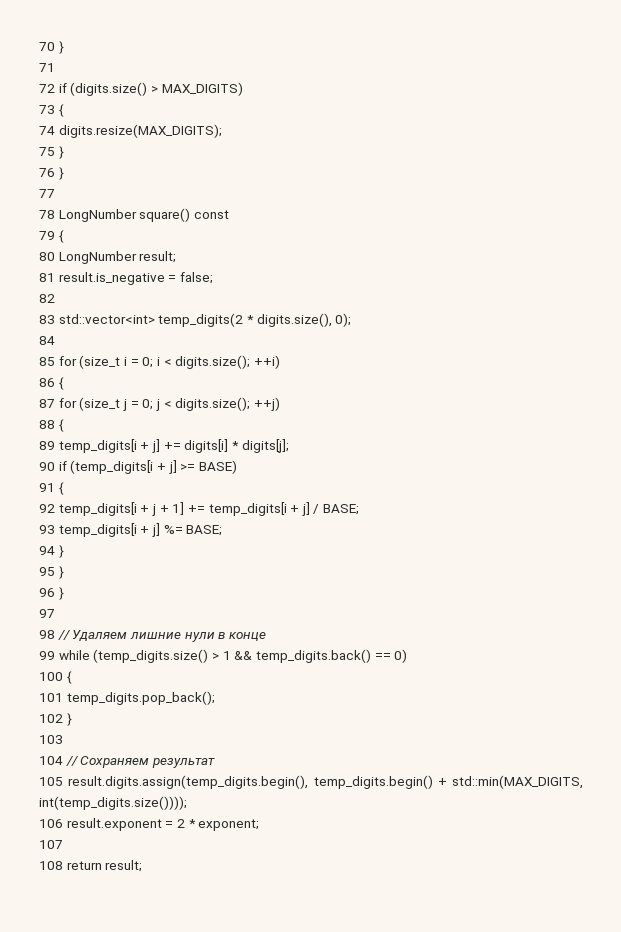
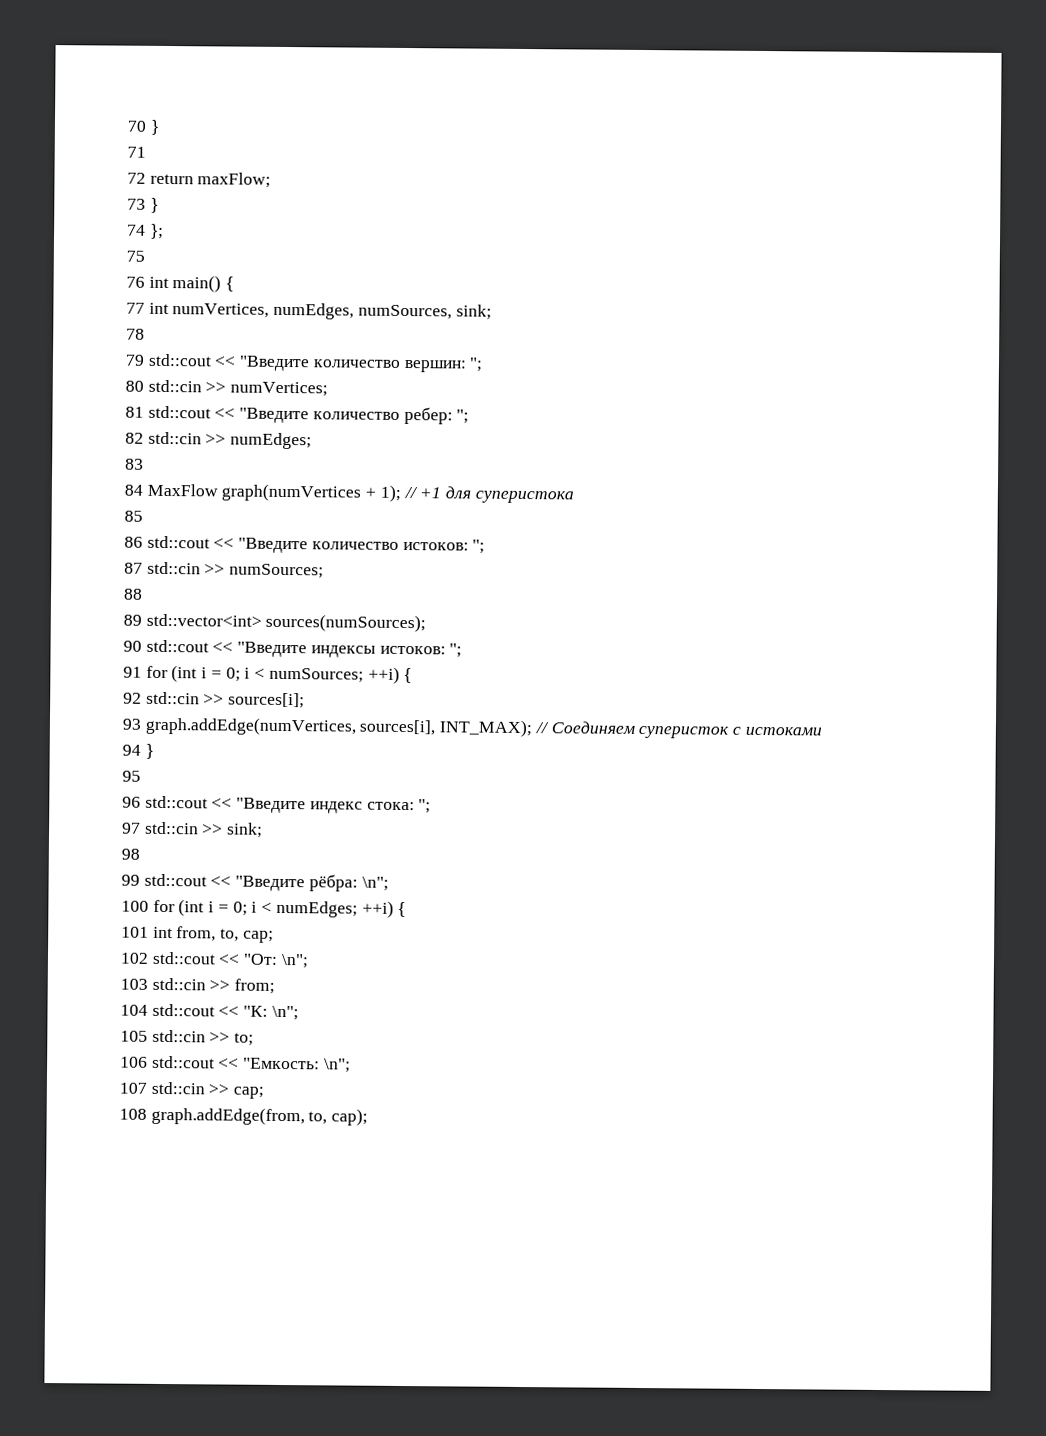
[58,82,243,96] [39,104,64,117] [39,124,222,138] [39,146,64,159] [39,167,64,180] [39,189,55,198] [39,208,229,222] [39,230,64,243] [39,251,177,264] [39,272,213,285] [39,294,55,303] [39,313,352,327] [39,336,55,345] [39,355,280,369] [39,377,64,390] [39,397,280,411] [39,419,64,432] [39,439,289,453] [39,460,237,474] [39,482,64,495] [39,502,360,516] [39,523,223,537] if (digits.size() > MAX_DIGITS) // 73 { // 74 digits.resize(MAX_DIGITS); // 75 } // 76 } // 77 // 78 LongNumber square() const // 79 { // 80 LongNumber result; // 81 result.is_negative = false; // 82 // 83 std::vector<int> temp_digits(2 * digits.size(), 0); // 84 // 85 for (size_t i = 0; i < digits.size(); ++i) // 86 { // 87 for (size_t j = 0; j < digits.size(); ++j) // 88 { // 89 temp_digits[i + j] += digits[i] * digits[j]; // 90 if (temp_digits[i + j] >= BASE) // 91 { // 92 temp_digits[i + j + 1] += temp_digits[i + j] / BASE; // 93 temp_digits[i + j] %= BASE; -> [149,172,272,188] [127,197,159,213] [127,223,164,239] [126,250,145,262] [126,275,235,293] [126,302,492,320] [126,328,145,340] [125,353,484,373] [125,379,329,397] [125,405,470,425] [125,431,313,450] [125,458,144,470] [124,483,574,504] [124,510,143,522] [124,535,486,554] [124,561,325,579] [123,588,143,600] [123,613,427,633] [123,639,463,658] [123,665,413,684] [123,691,306,709] [122,716,822,739] return maxFlow; // 73 } // 74 }; // 75 // 76 int main() { // 77 int numVertices, numEdges, numSources, sink; // 78 // 79 std::cout << "Введите количество вершин: "; // 80 std::cin >> numVertices; // 81 std::cout << "Введите количество ребер: "; // 82 std::cin >> numEdges; // 83 // 84 MaxFlow graph(numVertices + 1); // +1 для суперистока // 85 // 86 std::cout << "Введите количество истоков: "; // 87 std::cin >> numSources; // 88 // 89 std::vector<int> sources(numSources); // 90 std::cout << "Введите индексы истоков: "; // 91 for (int i = 0; i < numSources; ++i) { // 92 std::cin >> sources[i]; // 93 graph.addEdge(numVertices, sources[i], INT_MAX); // Соединяем суперисток с истоками
[58,566,64,579] } -> (141, 776) none
[58,587,64,600] [39,609,55,618] [39,630,266,642] [39,649,408,663] [39,671,72,684] [39,691,215,705] [39,713,72,726] [39,735,63,744] [39,756,215,768] [39,775,583,789] [39,796,187,810] [39,818,260,831] [39,840,63,849] [39,860,143,872] } // 97 // 98 // Удаляем лишние нули в конце // 99 while (temp_digits.size() > 1 && temp_digits.back() == 0) // 100 { // 101 temp_digits.pop_back(); // 102 } // 103 // 104 // Сохраняем результат // 105 result.digits.assign(temp_digits.begin(), temp_digits.begin() + std::min(MAX_DIGITS, int(temp_digits.size()))); // 106 result.exponent = 2 * exponent; // 107 // 108 return result; -> [144,795,432,814] [122,821,264,838] [121,848,140,860] [121,873,389,892] [121,899,407,918] [121,926,274,943] [120,951,309,969] [120,977,276,994] [120,1003,299,1021] [120,1029,255,1046] [120,1055,351,1073] [119,1081,265,1099] [119,1106,369,1126] std::cout << "Введите индекс стока: "; // 97 std::cin >> sink; // 98 // 99 std::cout << "Введите рёбра: \n"; // 100 for (int i = 0; i < numEdges; ++i) { // 101 int from, to, cap; // 102 std::cout << "От: \n"; // 103 std::cin >> from; // 104 std::cout << "К: \n"; // 105 std::cin >> to; // 106 std::cout << "Емкость: \n"; // 107 std::cin >> cap; // 108 graph.addEdge(from, to, cap);

